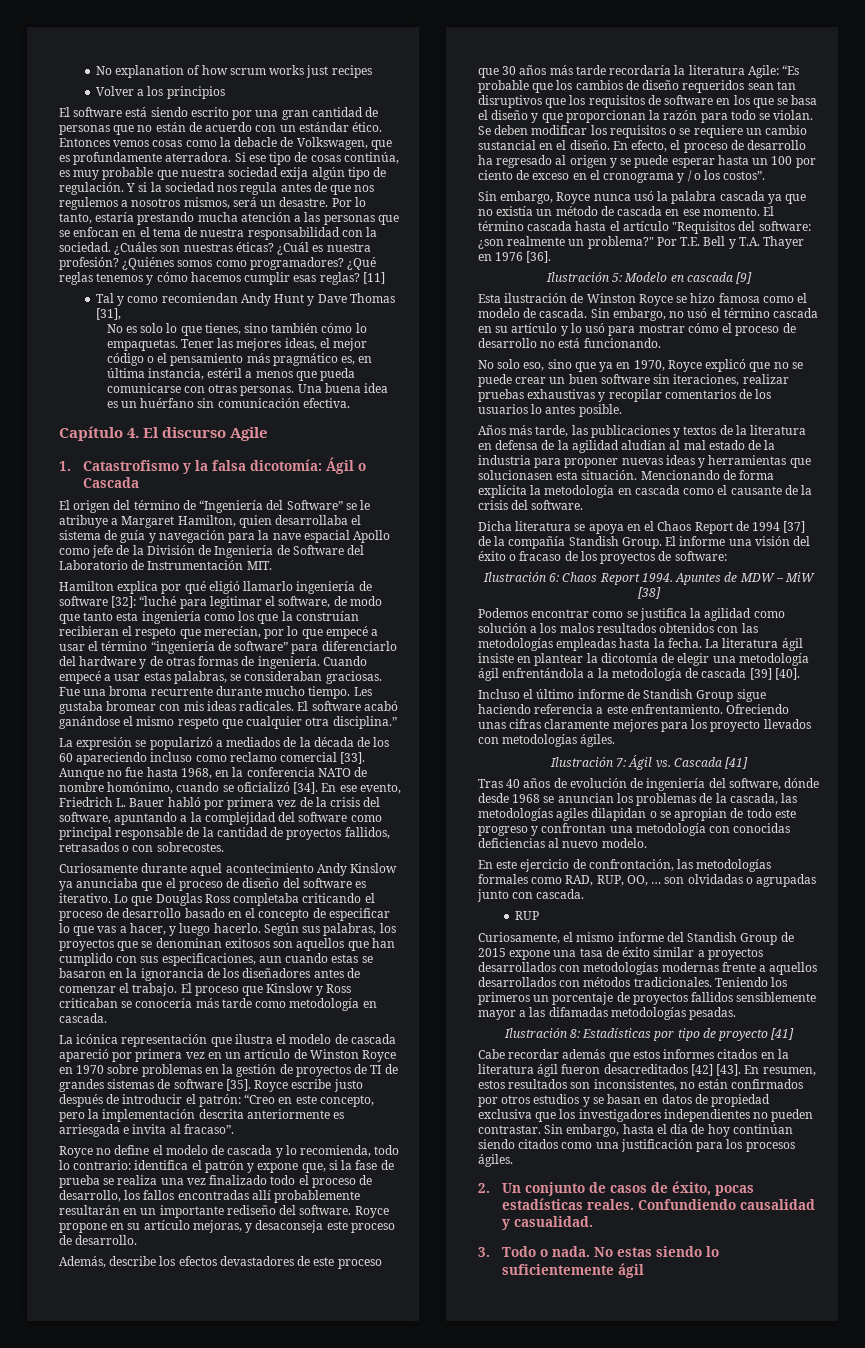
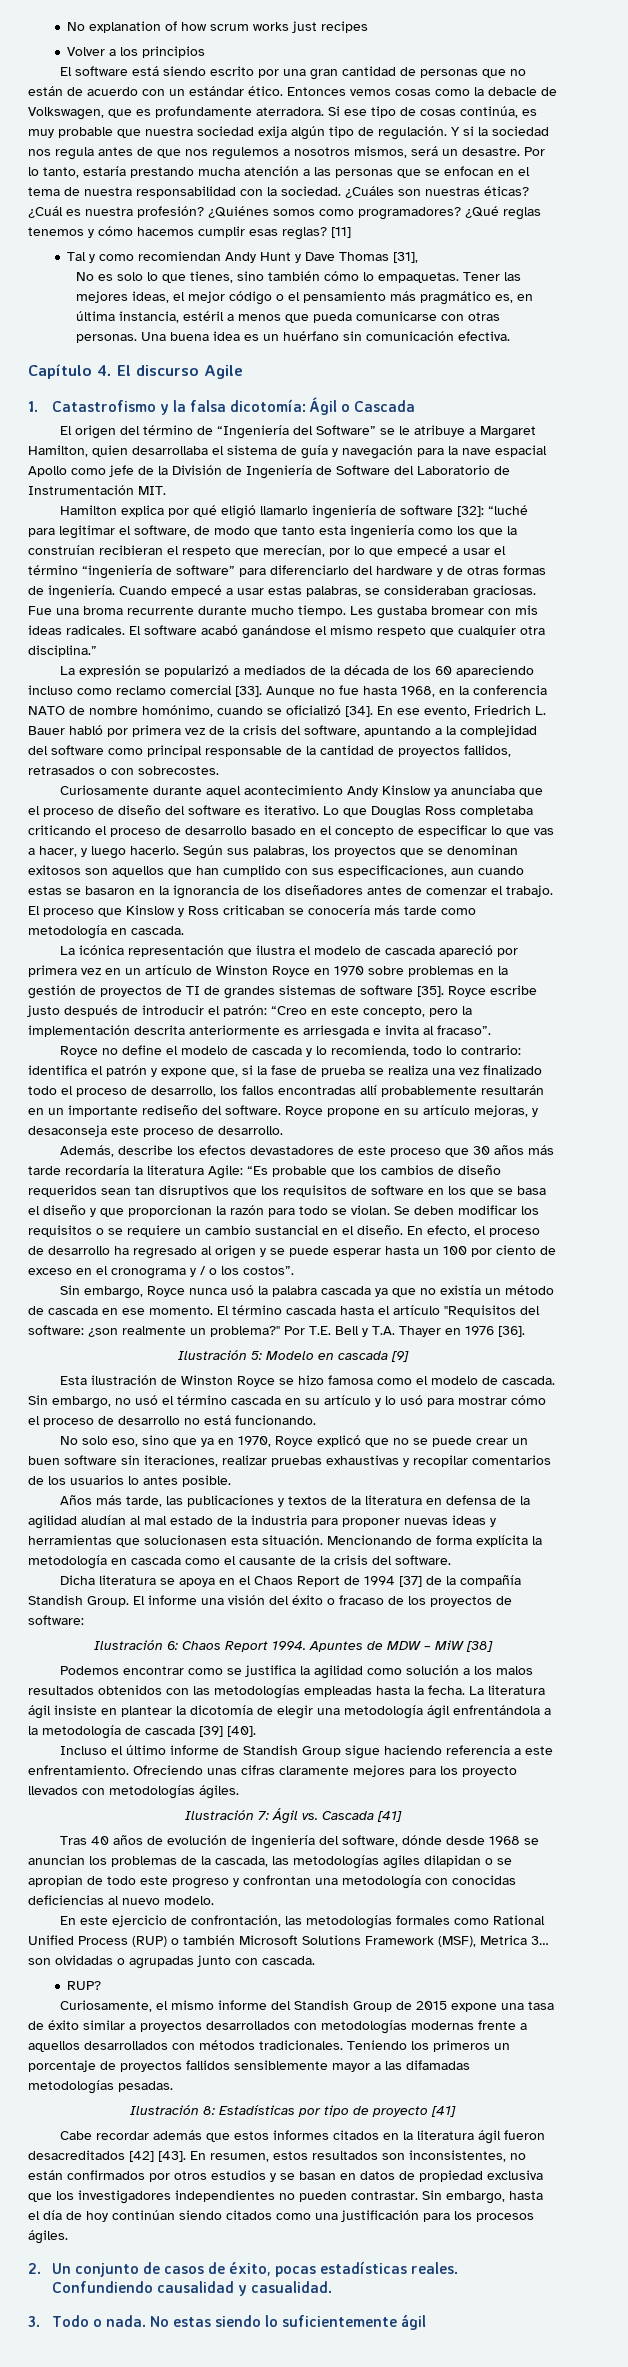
[565,875,662,886] RAD, RUP, OO, … -> [493,1915,546,1925] [28,1935,549,1947] Rational Unified Process (RUP) o también Microsoft Solutions Framework (MSF), Metrica 3…
[514,911,539,920] RUP -> [67,1981,102,1990] RUP?

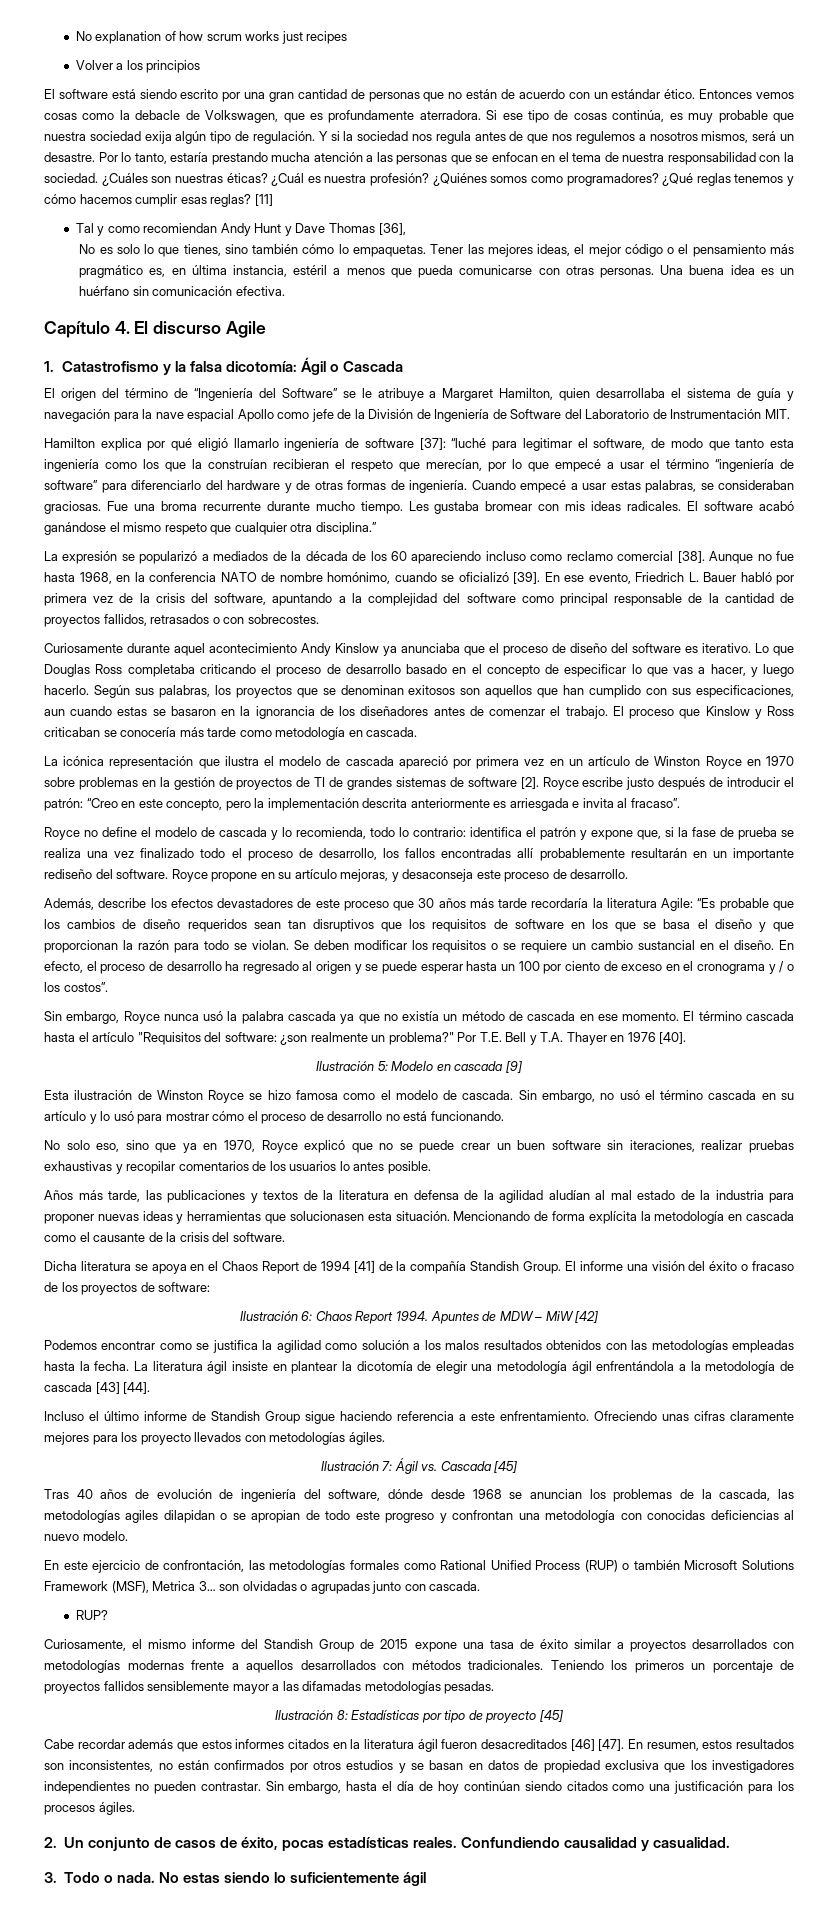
[393,252,419,263] [31], -> [378,223,406,235] [36],
[457,506,485,517] [32]: -> [419,438,446,450] [37]:
[235,686,262,697] [33]. -> [677,551,705,563] [38].
[345,706,373,717] [34]. -> [513,572,540,584] [39].
[417,986,444,997] [35]. -> [520,777,539,789] [2].
[498,1326,525,1337] [36]. -> [659,1032,687,1044] [40].
[399,1576,423,1587] [37] -> [353,1261,375,1273] [41]
[465,1641,493,1652] [38] -> [575,1311,599,1323] [42]
[199,1726,256,1737] [39] [40]. -> [95,1382,151,1394] [43] [44].
[376,1811,402,1822] [41] -> [494,1461,518,1473] [45]
[431,2106,456,2117] [41] -> [539,1710,563,1722] [45]
[129,2151,186,2162] [42] [43]. -> [570,1739,625,1751] [46] [47].

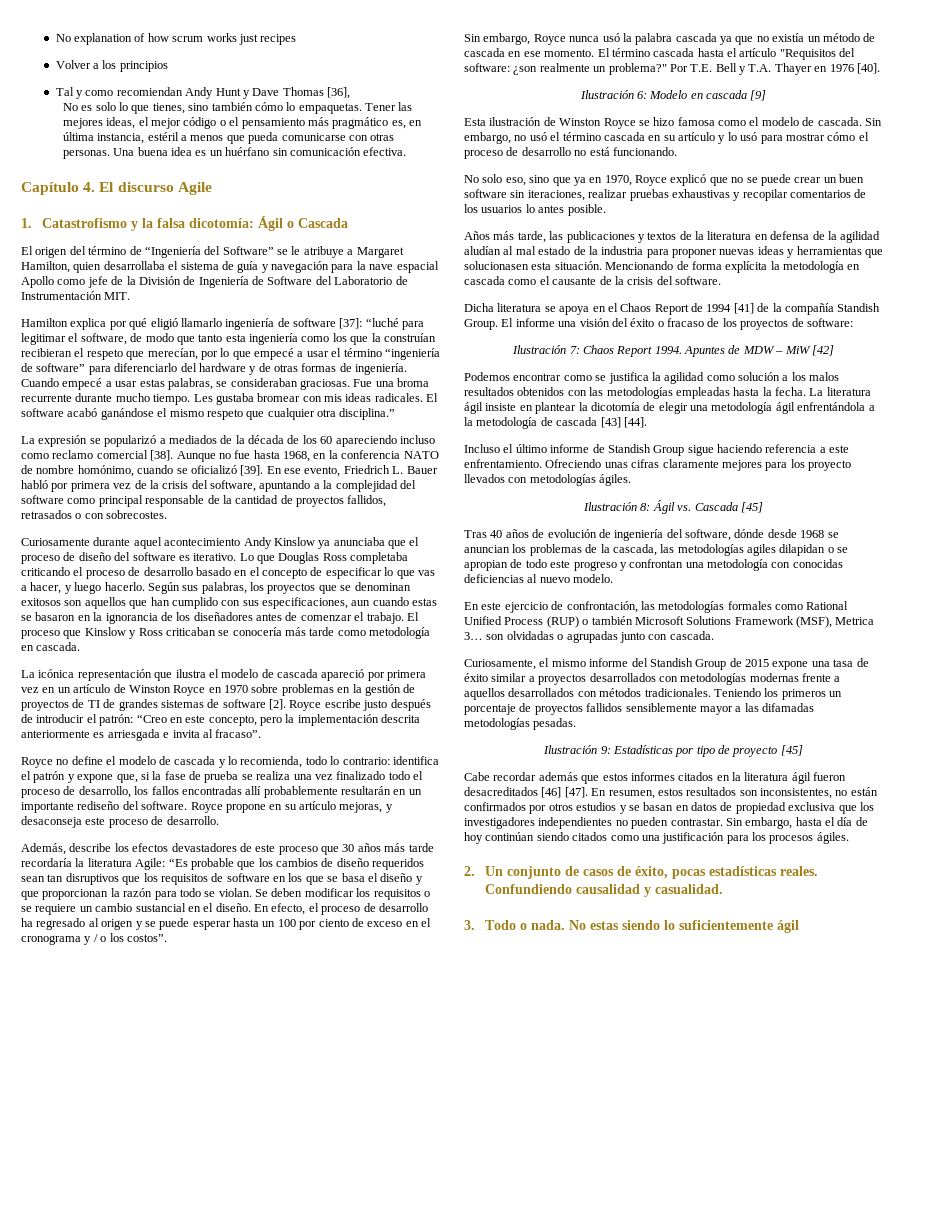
[44,89,794,102] [44,110,795,123] [44,131,795,144] [44,152,794,165] [44,173,794,186] [44,194,273,207] // El software está siendo escrito por una gran cantidad de personas que no están de acuerdo con un estándar ético. Entonces vemos cosas como la debacle de Volkswagen, que es profundamente aterradora. Si ese tipo de cosas continúa, es muy probable que nuestra sociedad exija algún tipo de regulación. Y si la sociedad nos regula antes de que nos regulemos a nosotros mismos, será un desastre. Por lo tanto, estaría prestando mucha atención a las personas que se enfocan en el tema de nuestra responsabilidad con la sociedad. ¿Cuáles son nuestras éticas? ¿Cuál es nuestra profesión? ¿Quiénes somos como programadores? ¿Qué reglas tenemos y cómo hacemos cumplir esas reglas? [11] -> (168, 66) none
[377,1061,388,1071] 5: -> [636,91,647,99] 6:
[301,1311,313,1321] 6: -> [569,346,580,354] 7:
[382,1461,393,1471] 7: -> [640,503,651,511] 8:
[75,1610,108,1620] // RUP? -> (714, 635) none
[336,1710,348,1720] 8: -> [600,746,611,754] 9:

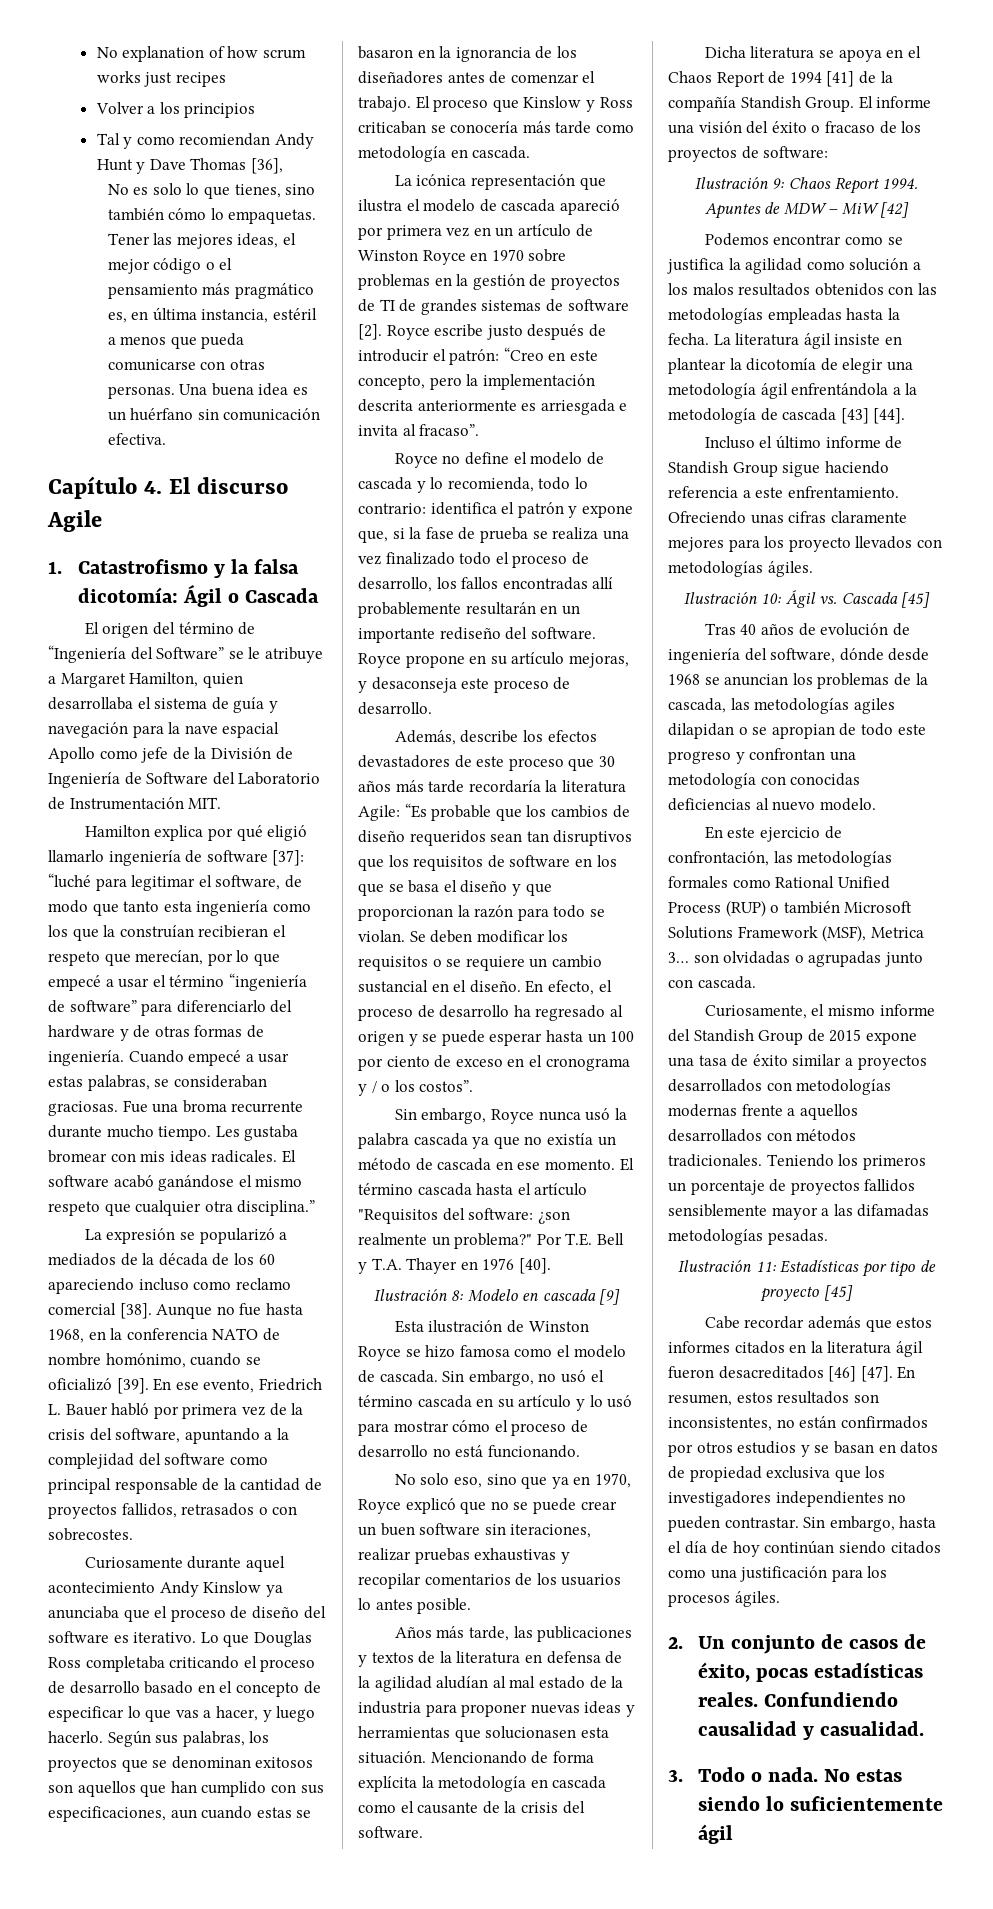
[636,91,647,99] 6: -> [451,1290,464,1301] 8:
[569,346,580,354] 7: -> [772,178,785,189] 9:
[640,503,651,511] 8: -> [761,593,782,604] 10:
[600,746,611,754] 9: -> [755,1261,776,1272] 11:

